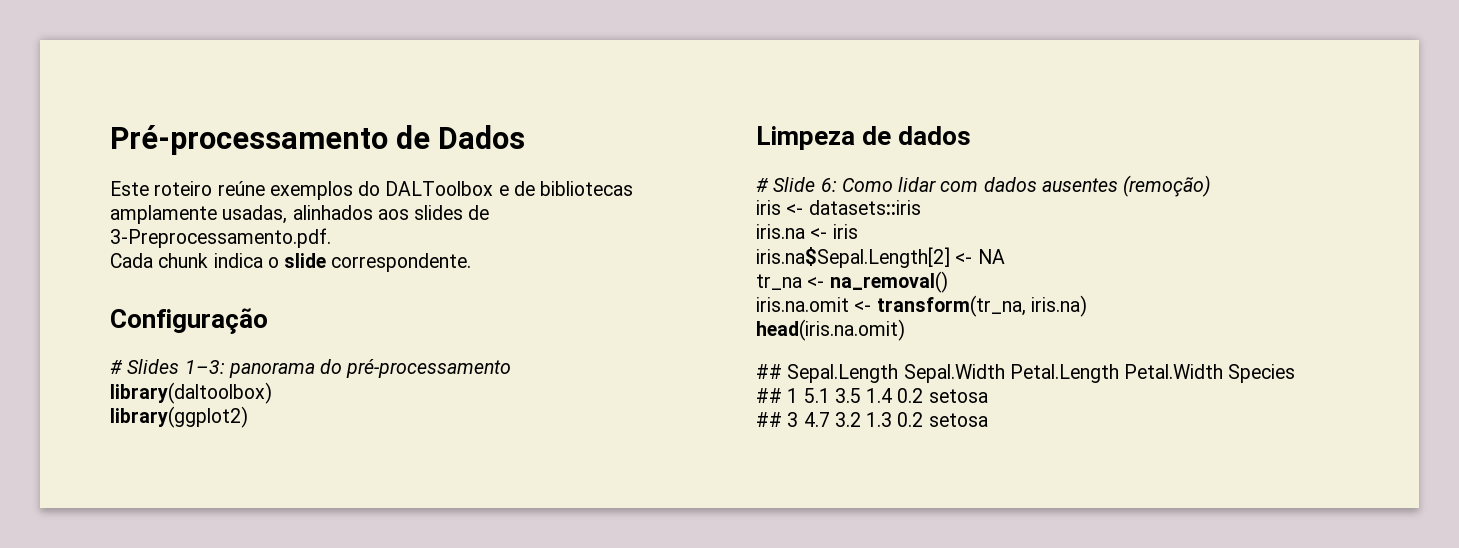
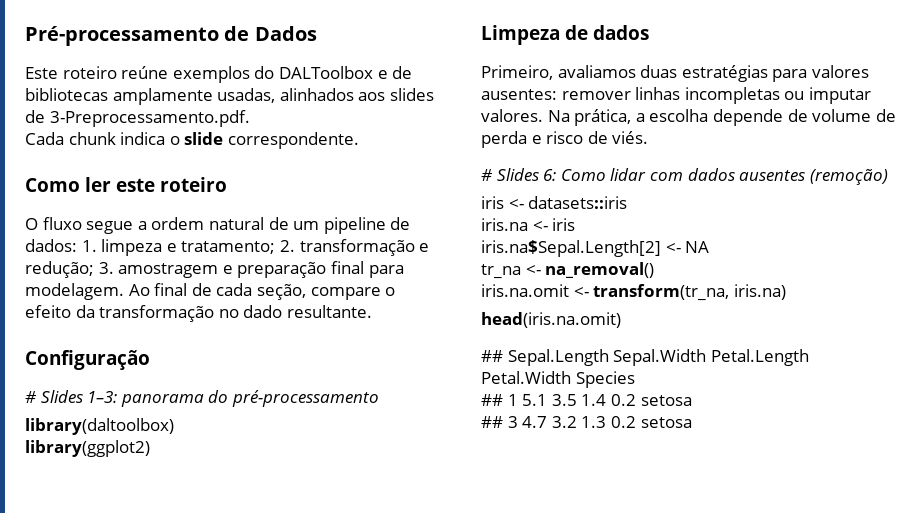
(472, 262) none -> [25,177,227,192] [25,217,411,234] [25,239,430,256] [25,261,404,278] [25,283,396,300] [25,305,372,322] // Como ler este roteiro // O fluxo segue a ordem natural de um pipeline de dados: 1. limpeza e tratamento; 2. transformação e redução; 3. amostragem e preparação final para modelagem. Ao final de cada seção, compare o efeito da transformação no dado resultante.
[756,177,816,192] // # Slide -> [481,65,869,82] [481,87,871,104] [481,109,896,126] [481,131,649,148] [481,168,539,181] // Primeiro, avaliamos duas estratégias para valores ausentes: remover linhas incompletas ou imputar valores. Na prática, a escolha depende de volume de perda e risco de viés. // # Slides

